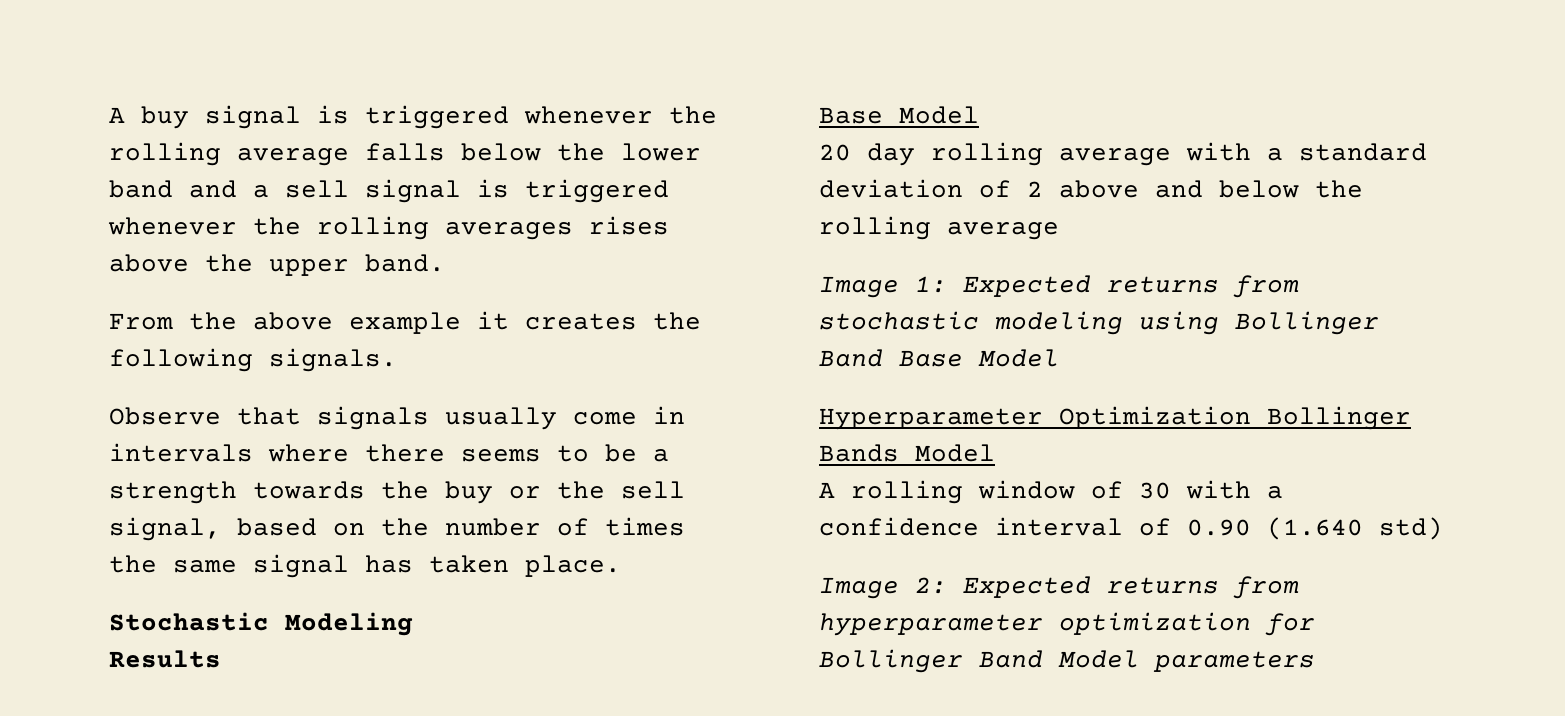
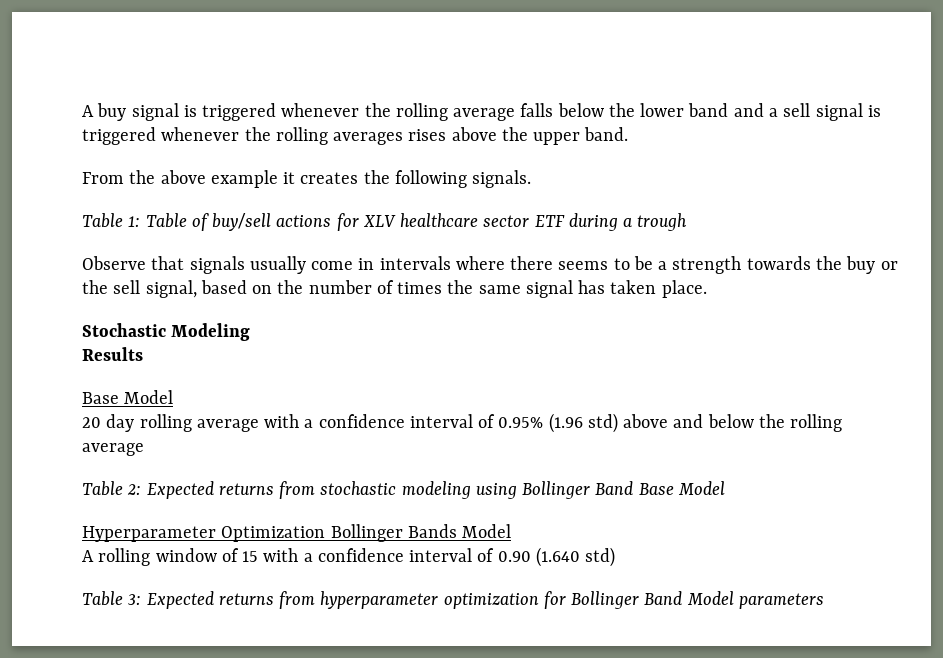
(397, 360) none -> [82,213,688,231] // Table 1: Table of buy/sell actions for XLV healthcare sector ETF during a trough
[1299,143,1427,161] [819,179,1043,198] standard deviation of 2 -> [318,413,618,433] confidence interval of 0.95% (1.96 std)
[819,276,947,298] Image 1: -> [82,481,142,496] Table 2:
[1139,482,1171,499] 30 -> [242,551,259,562] 15
[819,577,947,599] Image 2: -> [82,591,142,606] Table 3:

